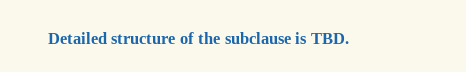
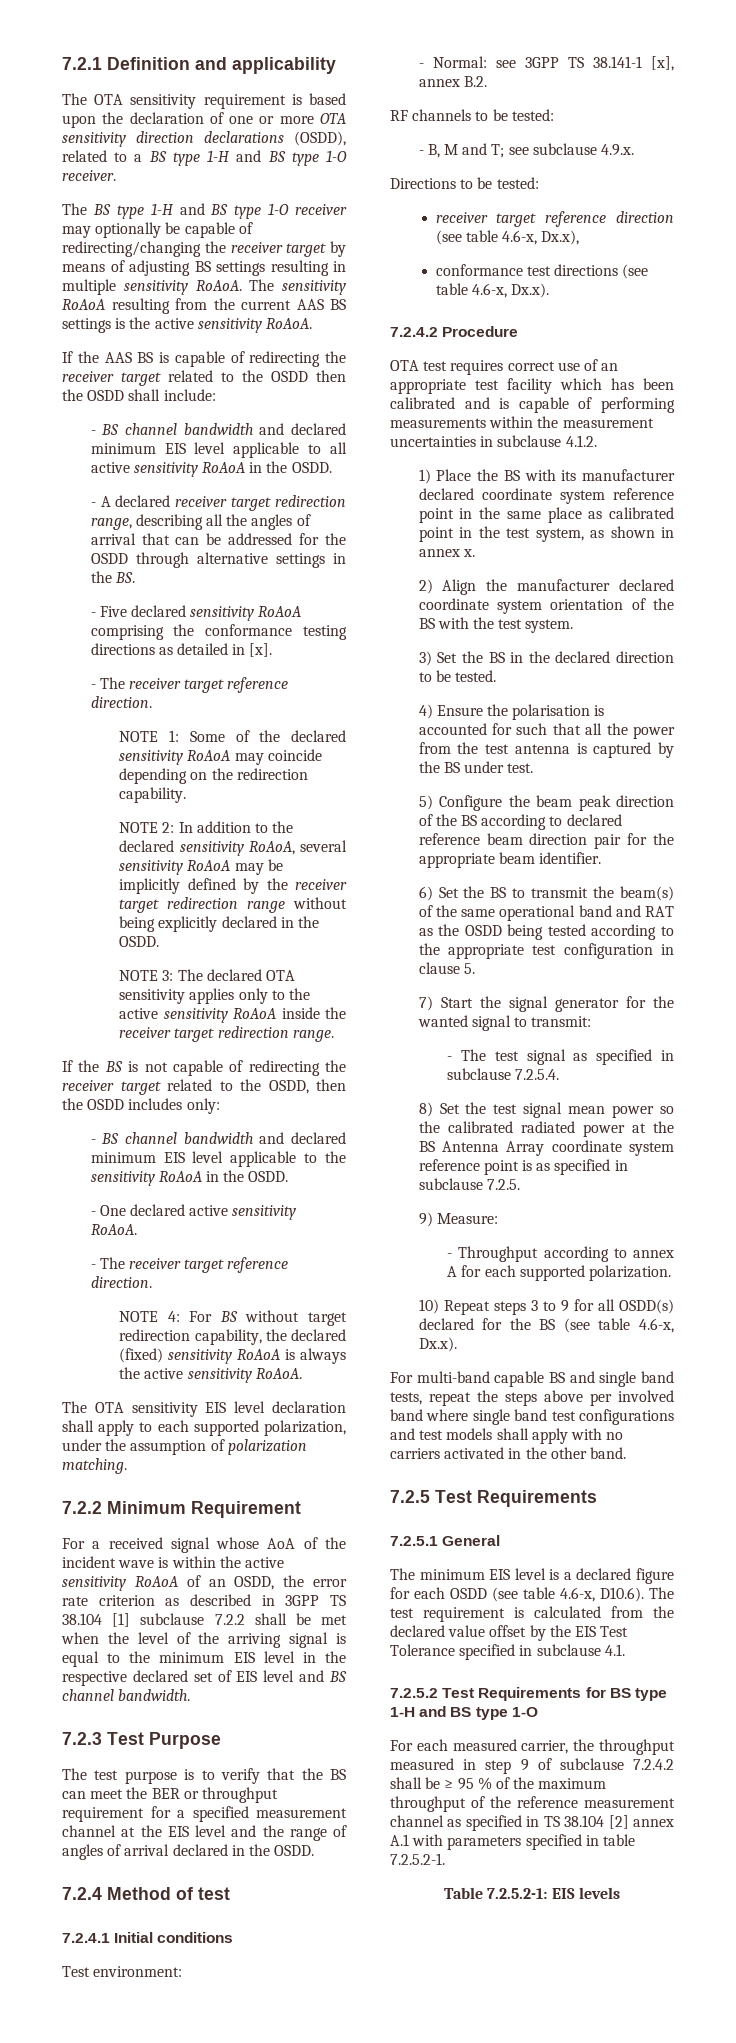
[48,32,349,44] Detailed structure of the subclause is TBD. -> [62,57,336,74] [62,93,346,109] [62,112,346,128] [62,131,346,147] [62,150,347,166] [62,170,116,181] [62,203,347,219] [62,222,253,238] [62,241,346,257] [62,260,346,276] [62,279,346,295] [62,298,346,314] [62,317,312,333] [62,351,346,367] [62,370,346,386] [62,389,216,401] [90,423,346,435] [90,442,347,458] [90,461,332,477] [90,495,346,511] [90,514,311,530] [90,533,346,545] [90,552,346,568] [90,571,135,583] [90,605,302,621] [90,624,347,640] [90,643,273,657] [90,677,289,693] [90,696,152,708] [119,730,346,742] [119,749,322,765] [119,768,308,784] [119,787,187,803] [119,821,294,833] [119,840,347,856] [119,859,283,875] [119,878,347,894] [119,897,347,913] [119,916,320,932] [119,936,160,947] [119,969,296,981] [119,988,311,1004] [119,1007,346,1023] [119,1026,334,1042] [62,1060,346,1076] [62,1079,346,1095] [62,1098,220,1114] [90,1132,346,1144] [90,1151,346,1167] [90,1170,289,1186] [90,1204,297,1220] [90,1224,137,1235] [90,1257,289,1273] [90,1276,152,1288] [119,1310,348,1326] [119,1329,346,1345] [119,1348,346,1364] [119,1367,302,1383] [62,1401,346,1417] [62,1420,346,1436] [62,1439,307,1455] [62,1458,127,1474] [62,1501,301,1518] [62,1537,346,1553] [62,1556,284,1568] [62,1575,347,1591] [62,1594,346,1606] [62,1613,347,1627] [61,1632,346,1648] [62,1651,346,1667] [62,1670,347,1686] [62,1689,191,1701] [62,1732,221,1749] [62,1768,346,1784] [62,1787,278,1803] [62,1806,347,1822] [62,1825,347,1841] [62,1844,315,1860] [62,1887,230,1900] [62,1932,234,1943] [62,1966,183,1977] [418,56,674,71] [418,76,487,87] [390,109,554,121] [418,143,634,158] [390,177,539,189] [435,211,674,227] [435,230,580,245] [435,264,649,279] [435,283,550,298] [390,326,519,337] [390,359,619,375] [390,378,674,394] [390,397,675,413] [390,416,654,428] [390,435,597,447] [418,469,675,484] [418,488,674,504] [418,507,674,523] [418,526,674,542] [418,549,475,557] [418,579,674,595] [418,598,674,614] [418,617,574,633] [418,651,674,666] [418,670,497,682] [418,704,605,720] [418,723,675,739] [418,742,674,758] [418,761,534,773] [418,795,674,811] [418,814,622,830] [418,833,674,849] [418,852,602,868] [418,886,674,901] [418,905,674,921] [418,924,674,940] [418,943,674,959] [418,962,475,974] [418,996,674,1012] [417,1015,592,1031] [447,1049,674,1065] [447,1068,560,1080] [418,1102,674,1118] [418,1121,674,1137] [418,1140,674,1156] [418,1159,628,1175] [418,1178,520,1190] [418,1212,498,1227] [447,1246,674,1262] [447,1265,672,1281] [418,1299,674,1315] [418,1318,674,1333] [418,1337,457,1352] [390,1371,674,1387] [390,1390,674,1406] [390,1409,674,1425] [390,1428,624,1444] [390,1447,626,1459] [390,1490,597,1507] [390,1535,501,1546] [390,1568,674,1584] [390,1587,674,1602] [390,1606,674,1622] [390,1625,629,1641] [390,1644,625,1660] [390,1687,667,1701] [390,1706,538,1720] [390,1739,675,1755] [390,1758,674,1774] [390,1777,607,1790] [390,1796,675,1812] [390,1815,674,1831] [390,1834,635,1850] [390,1853,445,1865] [444,1887,620,1899] 7.2.1 Definition and applicability // The OTA sensitivity requirement is based upon the declaration of one or more OTA sensitivity direction declarations (OSDD), related to a BS type 1-H and BS type 1-O receiver. // The BS type 1-H and BS type 1-O receiver may optionally be capable of redirecting/changing the receiver target by means of adjusting BS settings resulting in multiple sensitivity RoAoA. The sensitivity RoAoA resulting from the current AAS BS settings is the active sensitivity RoAoA. // If the AAS BS is capable of redirecting the receiver target related to the OSDD then the OSDD shall include: // - BS channel bandwidth and declared minimum EIS level applicable to all active sensitivity RoAoA in the OSDD. // - A declared receiver target redirection range, describing all the angles of arrival that can be addressed for the OSDD through alternative settings in the BS. // - Five declared sensitivity RoAoA comprising the conformance testing directions as detailed in [x]. // - The receiver target reference direction. // NOTE 1: Some of the declared sensitivity RoAoA may coincide depending on the redirection capability. // NOTE 2: In addition to the declared sensitivity RoAoA, several sensitivity RoAoA may be implicitly defined by the receiver target redirection range without being explicitly declared in the OSDD. // NOTE 3: The declared OTA sensitivity applies only to the active sensitivity RoAoA inside the receiver target redirection range. // If the BS is not capable of redirecting the receiver target related to the OSDD, then the OSDD includes only: // - BS channel bandwidth and declared minimum EIS level applicable to the sensitivity RoAoA in the OSDD. // - One declared active sensitivity RoAoA. // - The receiver target reference direction. // NOTE 4: For BS without target redirection capability, the declared (fixed) sensitivity RoAoA is always the active sensitivity RoAoA. // The OTA sensitivity EIS level declaration shall apply to each supported polarization, under the assumption of polarization matching. // 7.2.2 Minimum Requirement // For a received signal whose AoA of the incident wave is within the active sensitivity RoAoA of an OSDD, the error rate criterion as described in 3GPP TS 38.104 [1] subclause 7.2.2 shall be met when the level of the arriving signal is equal to the minimum EIS level in the respective declared set of EIS level and BS channel bandwidth. // 7.2.3 Test Purpose // The test purpose is to verify that the BS can meet the BER or throughput requirement for a specified measurement channel at the EIS level and the range of angles of arrival declared in the OSDD. // 7.2.4 Method of test // 7.2.4.1 Initial conditions // Test environment: // - Normal: see 3GPP TS 38.141-1 [x], annex B.2. // RF channels to be tested: // - B, M and T; see subclause 4.9.x. // Directions to be tested: // receiver target reference direction (see table 4.6-x, Dx.x), // conformance test directions (see table 4.6-x, Dx.x). // 7.2.4.2 Procedure // OTA test requires correct use of an appropriate test facility which has been calibrated and is capable of performing measurements within the measurement uncertainties in subclause 4.1.2. // 1) Place the BS with its manufacturer declared coordinate system reference point in the same place as calibrated point in the test system, as shown in annex x. // 2) Align the manufacturer declared coordinate system orientation of the BS with the test system. // 3) Set the BS in the declared direction to be tested. // 4) Ensure the polarisation is accounted for such that all the power from the test antenna is captured by the BS under test. // 5) Configure the beam peak direction of the BS according to declared reference beam direction pair for the appropriate beam identifier. // 6) Set the BS to transmit the beam(s) of the same operational band and RAT as the OSDD being tested according to the appropriate test configuration in clause 5. // 7) Start the signal generator for the wanted signal to transmit: // - The test signal as specified in subclause 7.2.5.4. // 8) Set the test signal mean power so the calibrated radiated power at the BS Antenna Array coordinate system reference point is as specified in subclause 7.2.5. // 9) Measure: // - Throughput according to annex A for each supported polarization. // 10) Repeat steps 3 to 9 for all OSDD(s) declared for the BS (see table 4.6-x, Dx.x). // For multi-band capable BS and single band tests, repeat the steps above per involved band where single band test configurations and test models shall apply with no carriers activated in the other band. // 7.2.5 Test Requirements // 7.2.5.1 General // The minimum EIS level is a declared figure for each OSDD (see table 4.6-x, D10.6). The test requirement is calculated from the declared value offset by the EIS Test Tolerance specified in subclause 4.1. // 7.2.5.2 Test Requirements for BS type 1-H and BS type 1-O // For each measured carrier, the throughput measured in step 9 of subclause 7.2.4.2 shall be ≥ 95 % of the maximum throughput of the reference measurement channel as specified in TS 38.104 [2] annex A.1 with parameters specified in table 7.2.5.2-1. // Table 7.2.5.2-1: EIS levels

